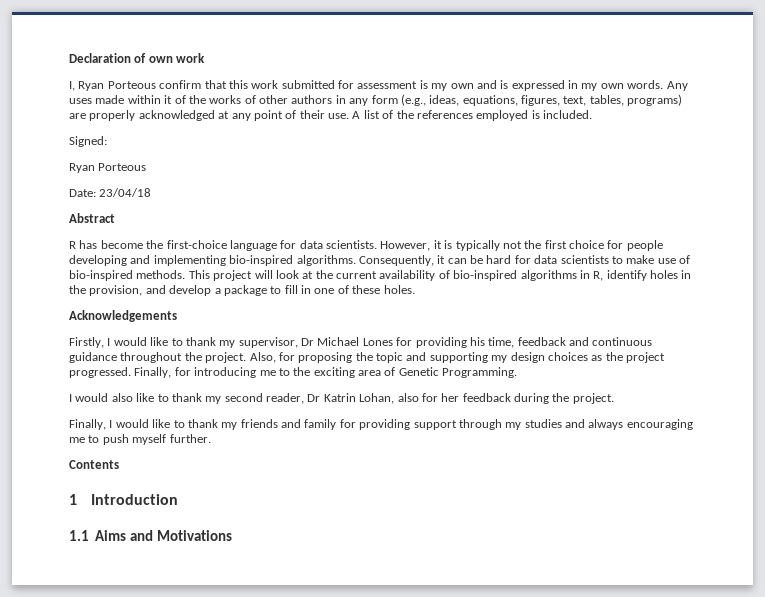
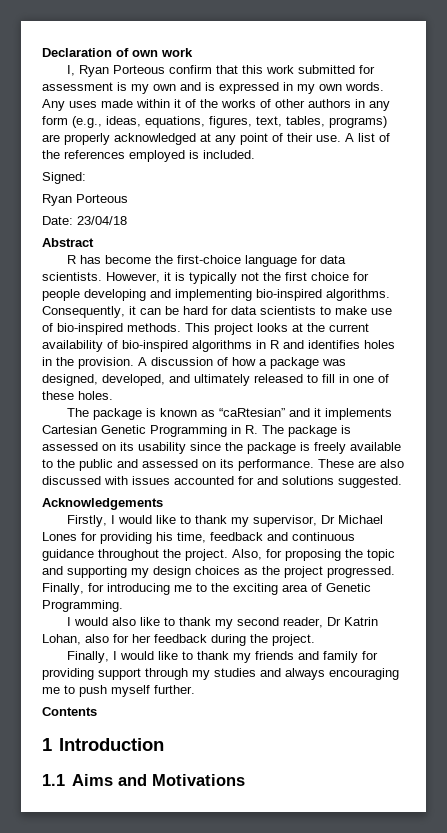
[254,270,299,279] will look -> [257,323,288,332] looks
[593,270,692,281] [69,285,267,296] R, identify holes in the provision, and develop a package -> [270,340,395,349] [42,357,346,369] [42,374,303,386] R and identifies holes in the provision. A discussion of how a package was designed, developed, and ultimately released
(415, 289) none -> [67,408,393,420] [42,425,351,437] [42,442,401,454] [42,459,404,471] [42,476,402,488] // The package is known as “caRtesian” and it implements Cartesian Genetic Programming in R. The package is assessed on its usability since the package is freely available to the public and assessed on its performance. These are also discussed with issues accounted for and solutions suggested.

